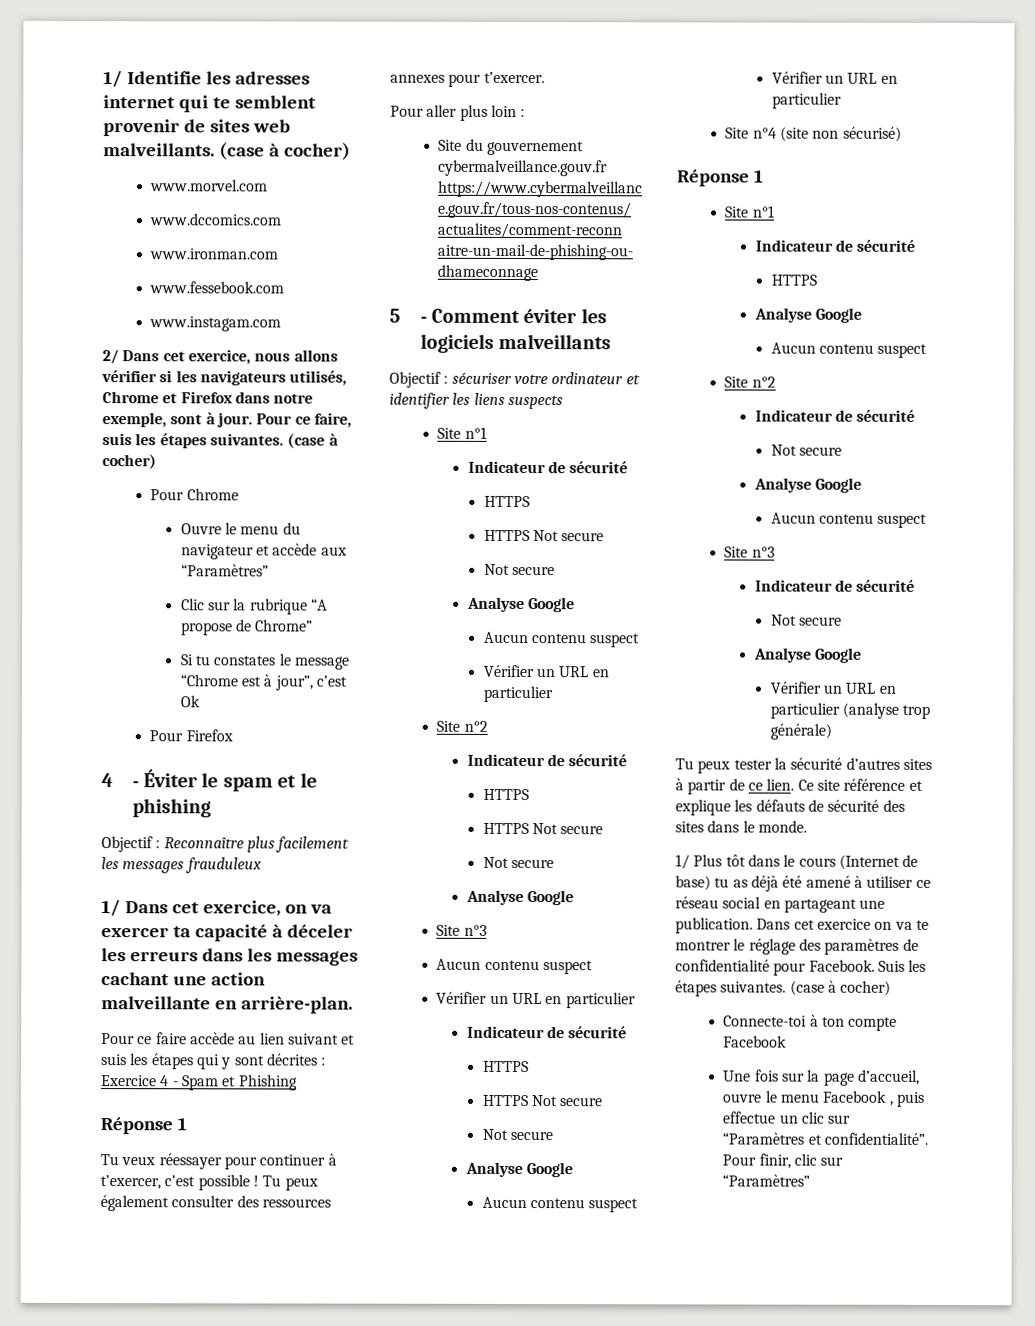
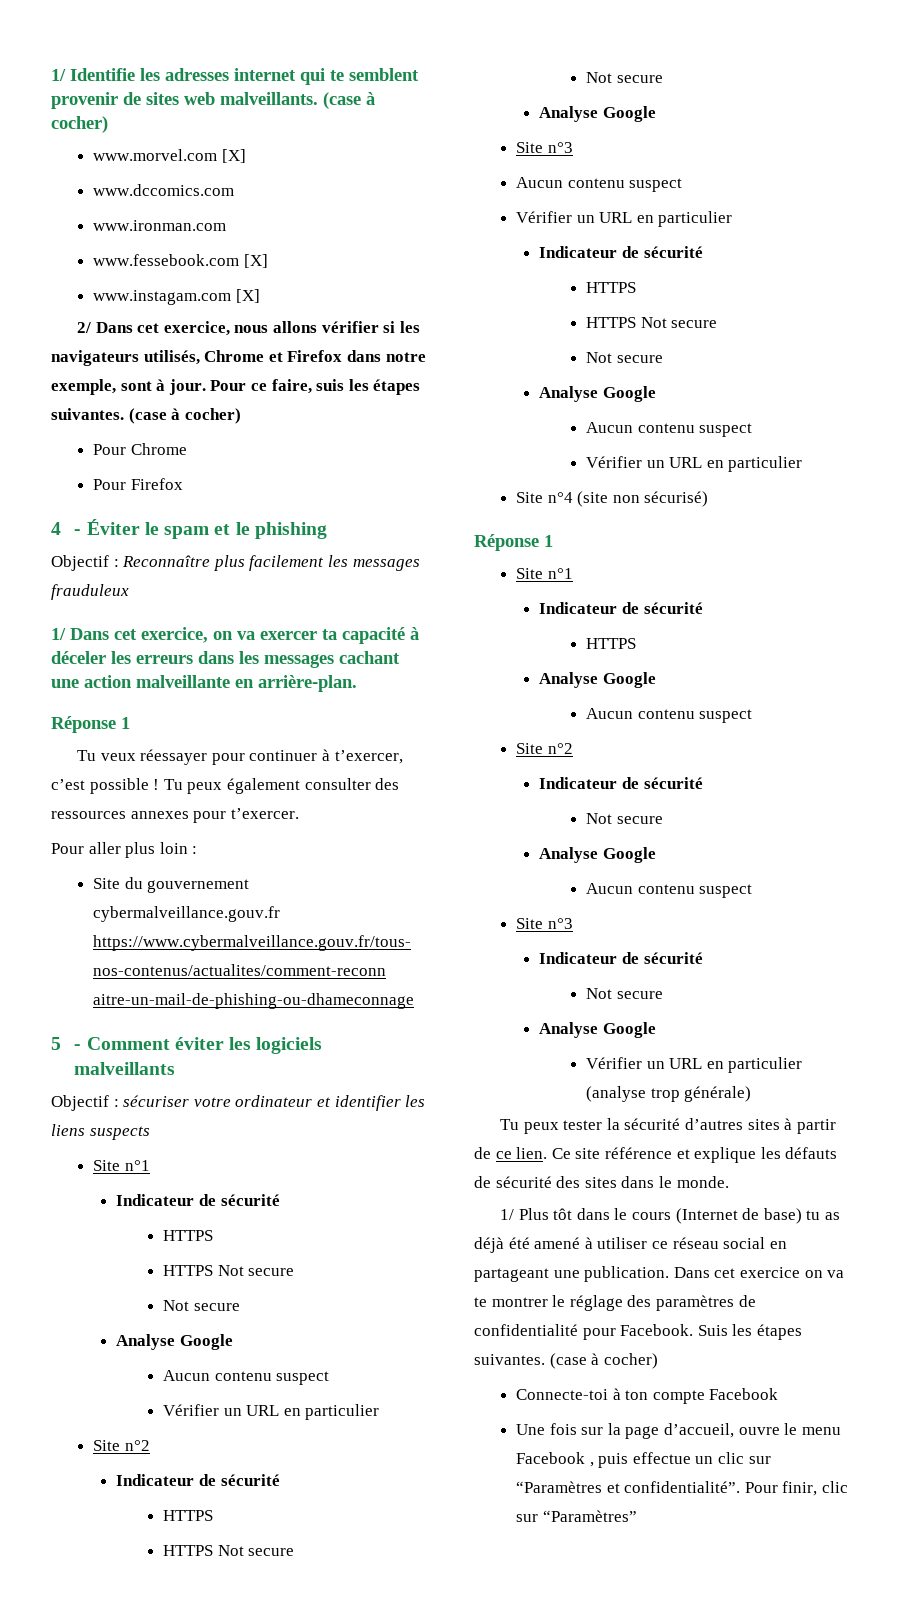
(269, 185) none -> [221,149,246,163] [X]
(285, 287) none -> [243,254,268,268] [X]
(282, 324) none -> [235,289,260,303] [X]
[180,522,301,535] [180,543,347,560] [180,564,269,577] [180,598,329,615] [180,619,314,636] [179,653,351,670] [179,674,348,691] [179,695,200,708] // Ouvre le menu du navigateur et accède aux “Paramètres” // Clic sur la rubrique “A propose de Chrome” // Si tu constates le message “Chrome est à jour”, c’est Ok -> (187, 449) none
[101,1032,356,1045] [101,1053,327,1070] [101,1074,298,1091] // Pour ce faire accède au lien suivant et suis les étapes qui y sont décrites : Exercice 4 - Spam et Phishing -> (357, 683) none

